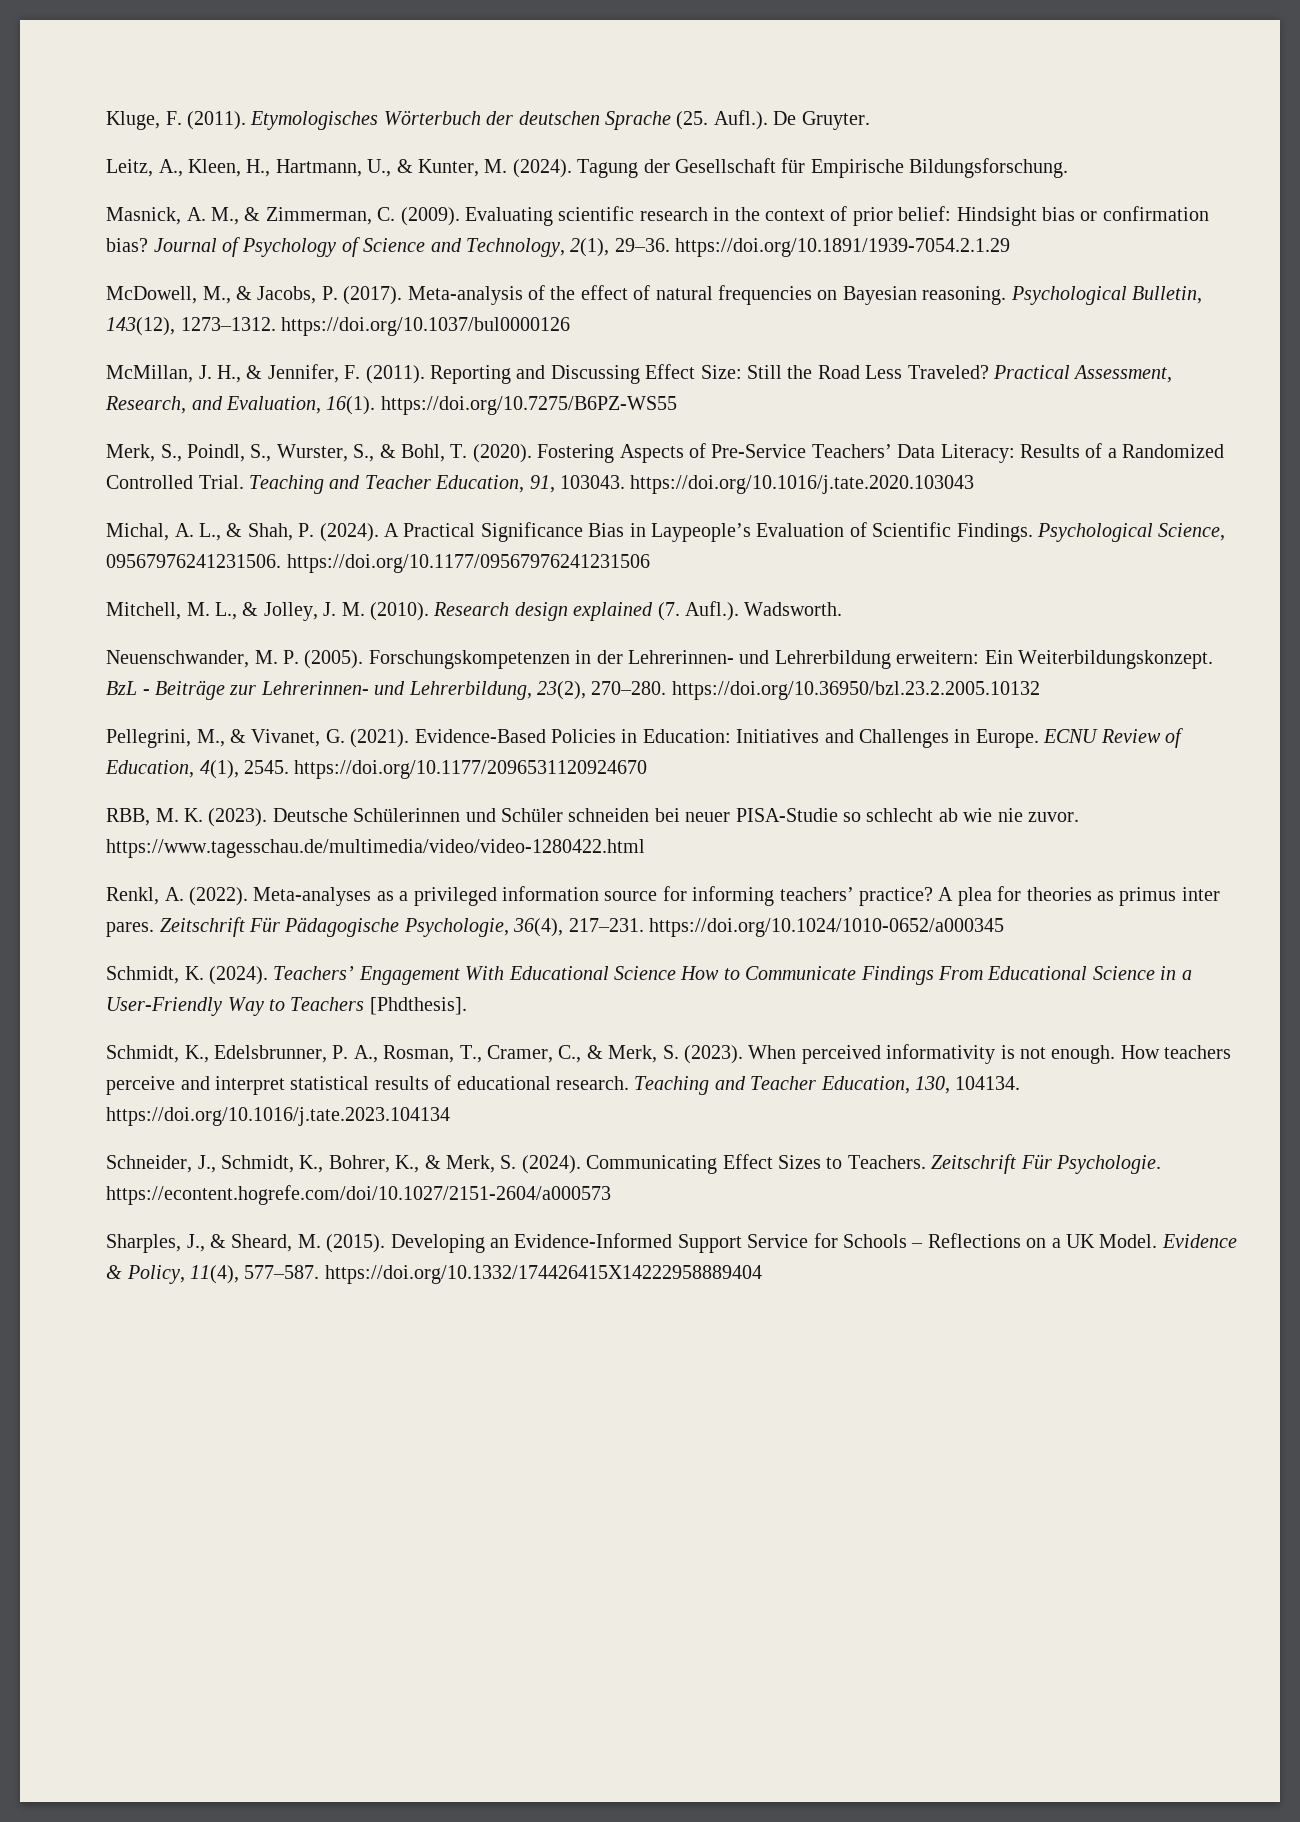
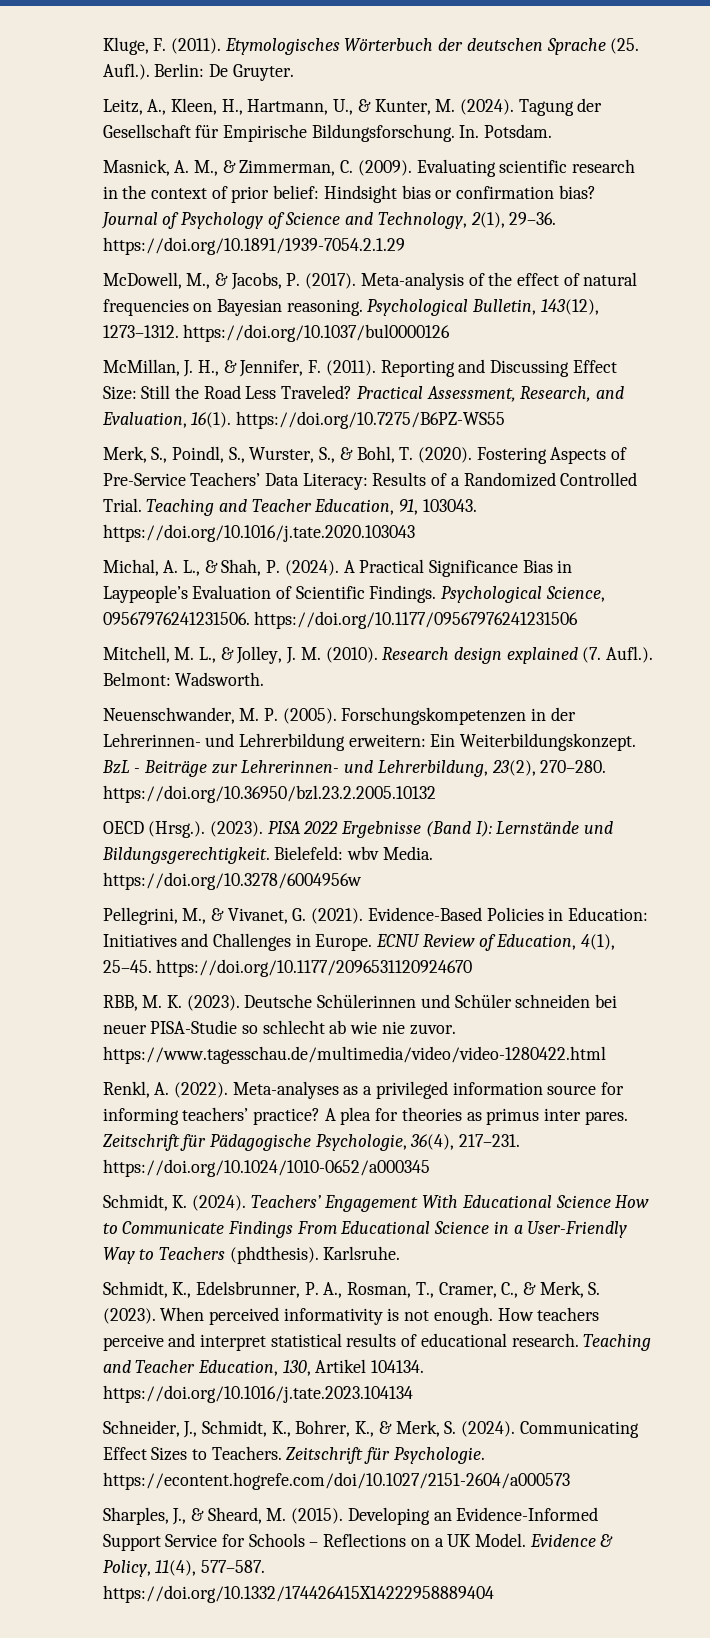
(768, 120) none -> [154,63,205,77] Berlin:
(1069, 168) none -> [459,124,553,138] In. Potsdam.
(739, 611) none -> [102,672,171,686] Belmont:
(1040, 690) none -> [102,821,614,838] [101,846,433,864] [102,872,362,890] // OECD (Hrsg.). (2023). PISA 2022 Ergebnisse (Band I): Lernstände und Bildungsgerechtigkeit. Bielefeld: wbv Media. https://doi.org/10.3278/6004956w
[243,760,289,774] 2545. -> [102,960,152,973] 25–45.
[248,917,280,932] Für -> [180,1134,207,1151] für
[369,997,467,1015] [Phdthesis]. -> [229,1246,401,1264] (phdthesis). Karlsruhe.
(950, 1085) none -> [315,1359,367,1373] Artikel
[1020,1154,1052,1169] Für -> [364,1447,391,1464] für

